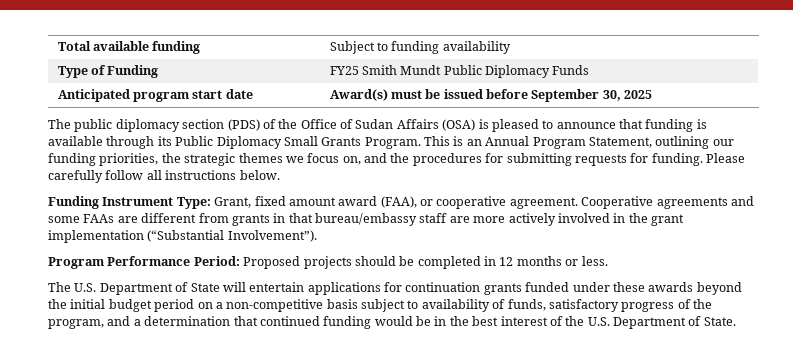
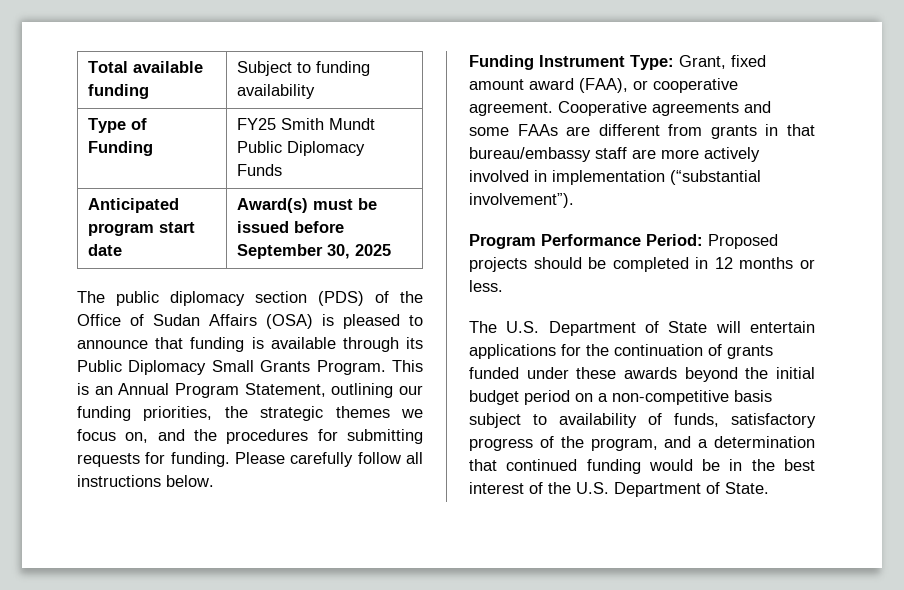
[628,213,684,226] [48,230,317,243] the grant implementation (“Substantial Involvement”). -> [552,170,761,185] [469,193,574,208] implementation (“substantial involvement”).
[405,282,481,292] continuation -> [586,344,722,356] the continuation of

